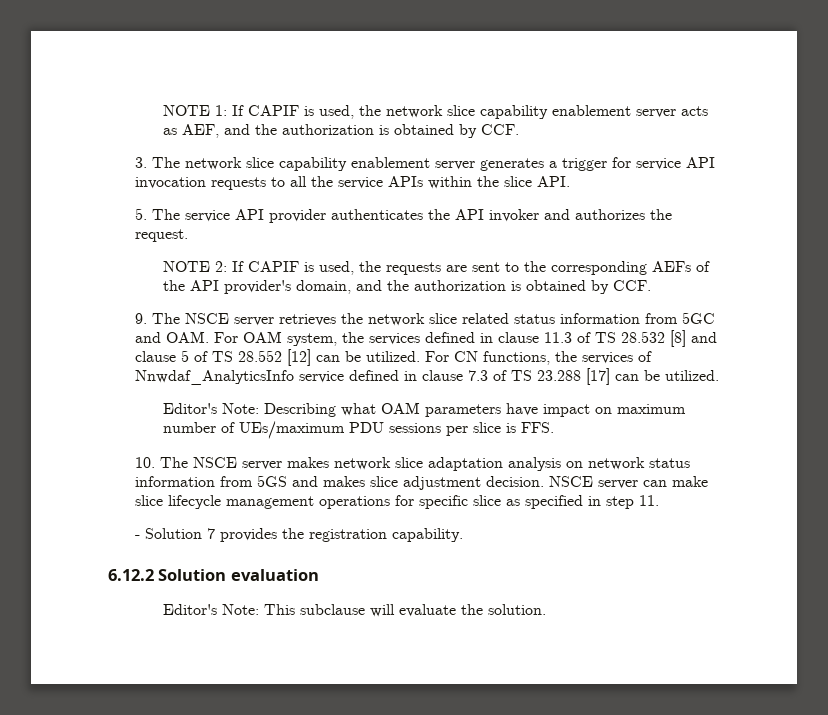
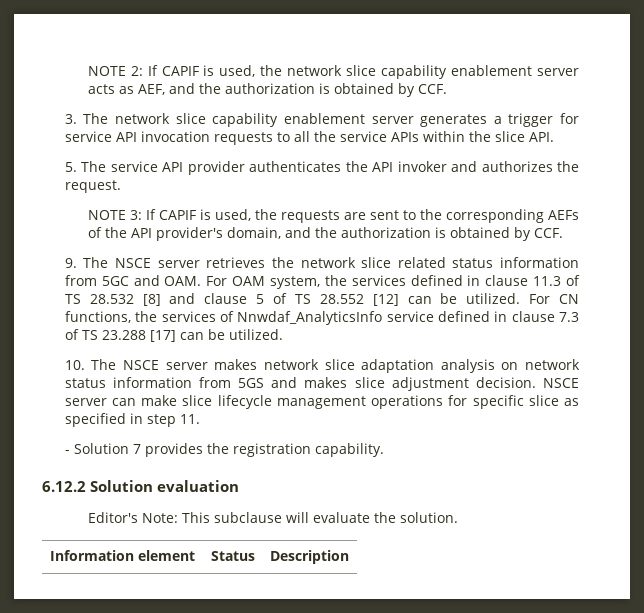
[162,105,227,116] NOTE 1: -> [87,66,143,76] NOTE 2:
[214,261,227,272] 2: -> [129,210,142,220] 3:
[162,402,686,417] [162,421,554,439] // Editor's Note: Describing what OAM parameters have impact on maximum number of UEs/maximum PDU sessions per slice is FFS. -> (283, 334) none
(546, 609) none -> [50,550,195,561] [210,551,255,561] [270,550,349,564] // Information element | Status | Description

